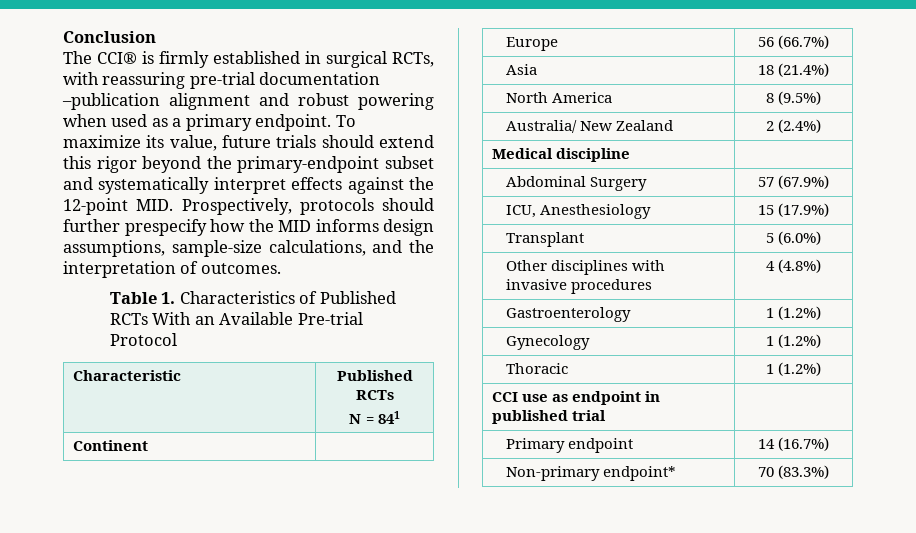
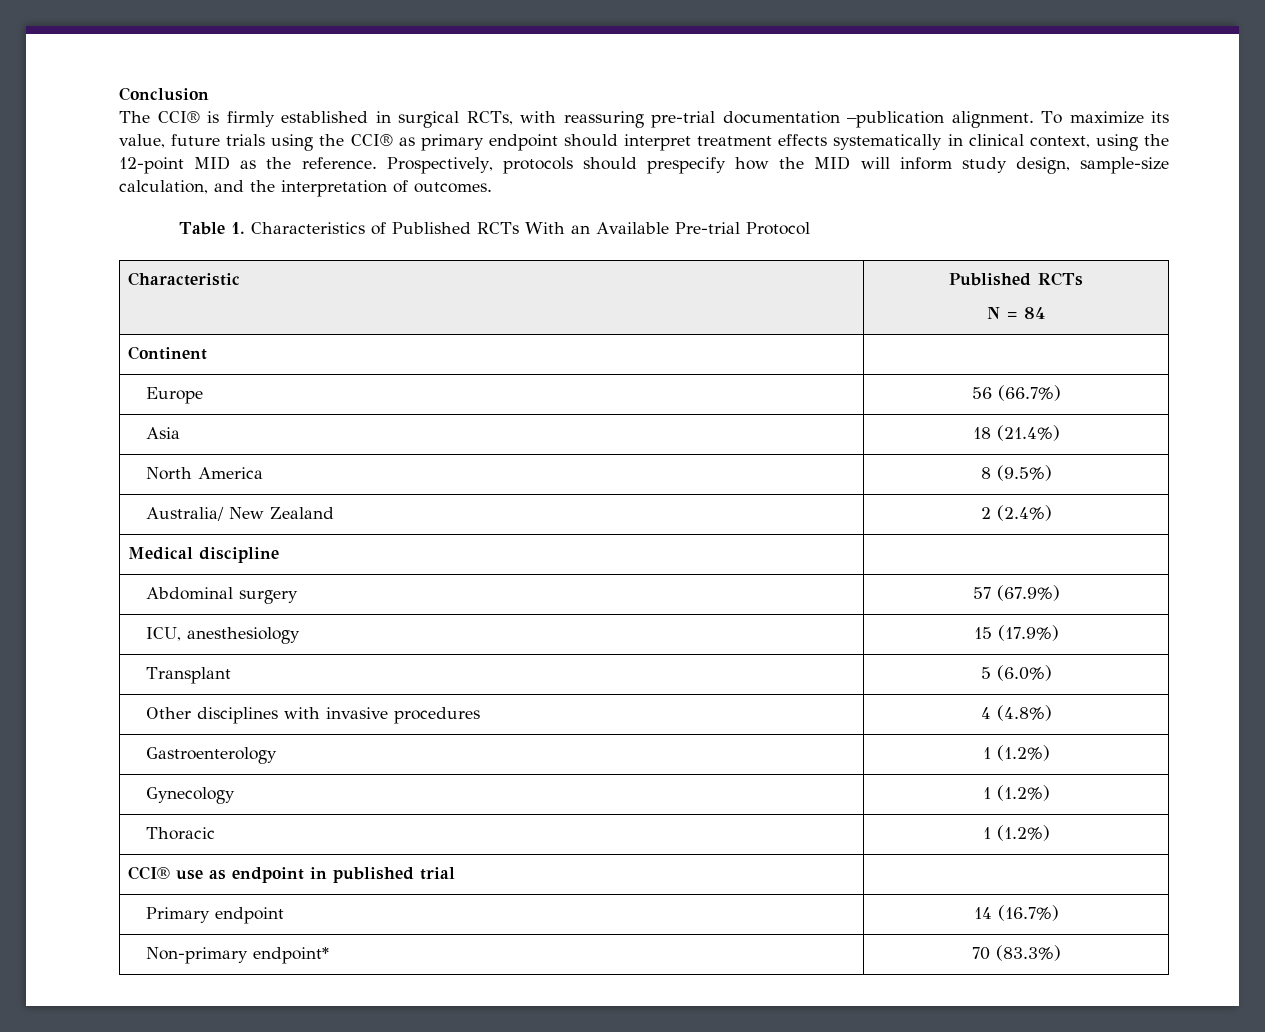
[169,93,434,110] [63,114,332,131] alignment and robust powering when used as a primary endpoint. -> [951,111,1034,128] alignment.
[321,135,434,148] [63,156,434,173] [63,177,434,194] [63,198,174,215] should extend this rigor beyond the primary-endpoint subset and systematically interpret effects against the 12-point MID. -> [271,134,1169,151] [119,156,377,174] using the CCI® as primary endpoint should interpret treatment effects systematically in clinical context, using the 12-point MID as the reference.
[63,219,120,232] further -> (637, 163) none
[315,219,434,236] [63,240,366,257] informs design assumptions, sample-size calculations, -> [860,157,1169,174] [119,180,208,194] will inform study design, sample-size calculation,
[377,411,400,424] 841 -> [1024,307,1045,319] 84
[589,177,647,191] Surgery -> [238,590,298,604] surgery
[539,204,651,219] Anesthesiology -> [186,627,300,644] anesthesiology
[491,392,518,402] CCI -> [127,866,170,880] CCI®

